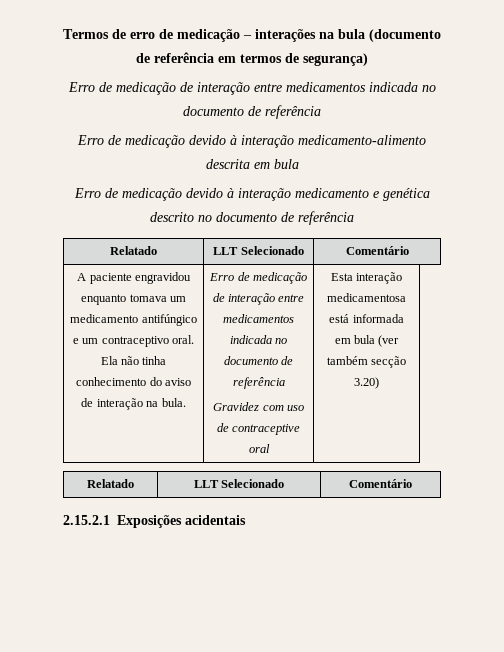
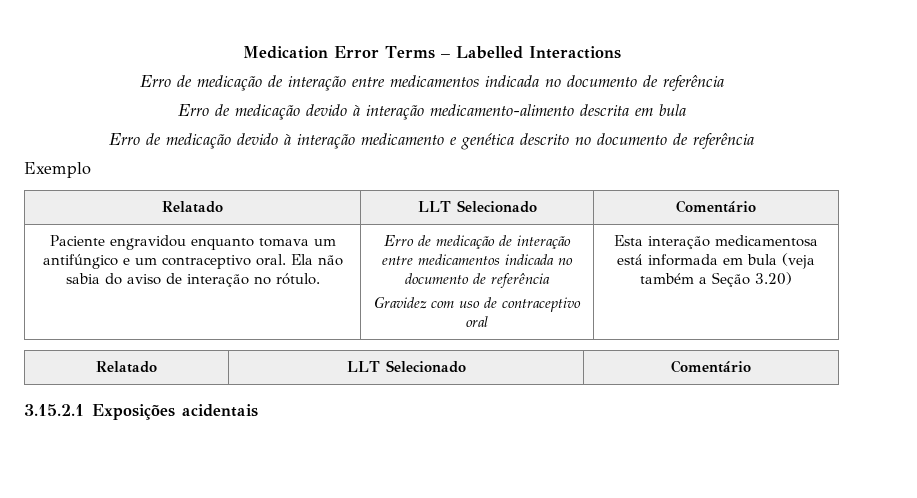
[63,29,441,42] [136,52,368,66] Termos de erro de medicação – interações na bula (documento de referência em termos de segurança) -> [242,46,621,59] Medication Error Terms – Labelled Interactions
[110,246,157,255] [213,246,304,255] [345,246,409,255] [77,273,132,284] // Relatado | LLT Selecionado | Comentário // A paciente -> [24,162,91,178] [162,201,223,213] [417,200,537,213] [676,200,756,213] [49,235,105,246] // Exemplo // Relatado | LLT Selecionado | Comentário // Paciente
[70,314,139,323] medicamento -> (336, 242) none
[142,356,167,365] [76,377,147,386] tinha conhecimento -> [65,273,100,284] sabia
[146,398,186,407] na bula. -> [253,273,320,285] no rótulo.
[232,424,301,435] contraceptive -> [501,297,581,312] contraceptivo
[378,335,400,347] [326,356,407,368] (ver também secção -> [782,253,815,269] [640,272,750,287] (veja também a Seção
[63,515,110,525] 2.15.2.1 -> [24,404,84,416] 3.15.2.1

